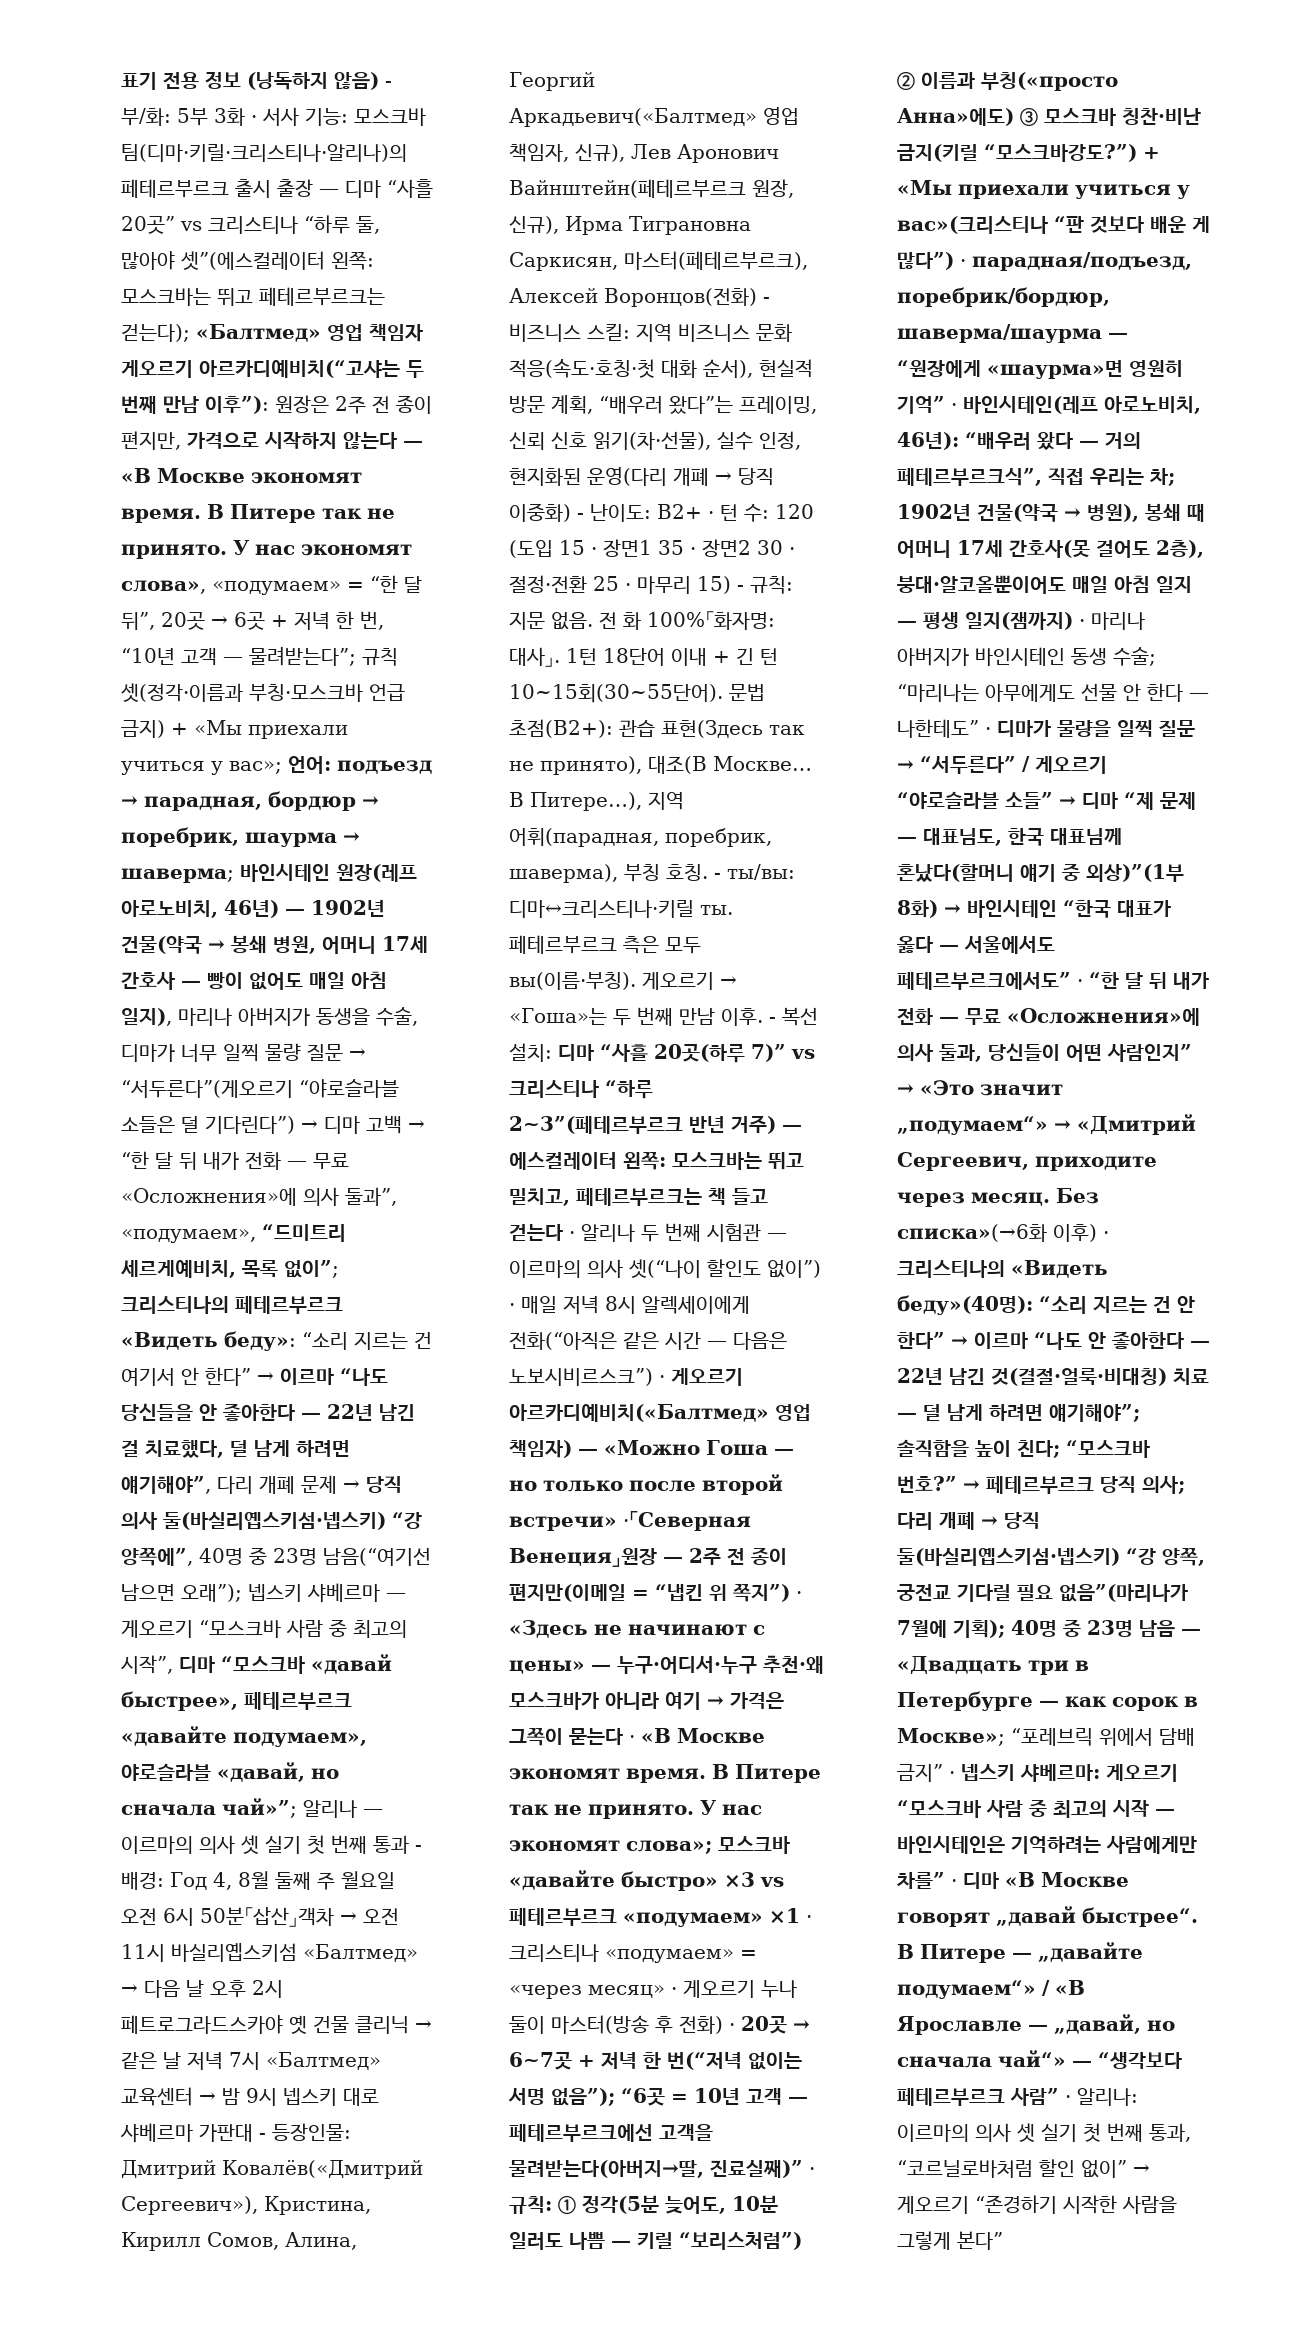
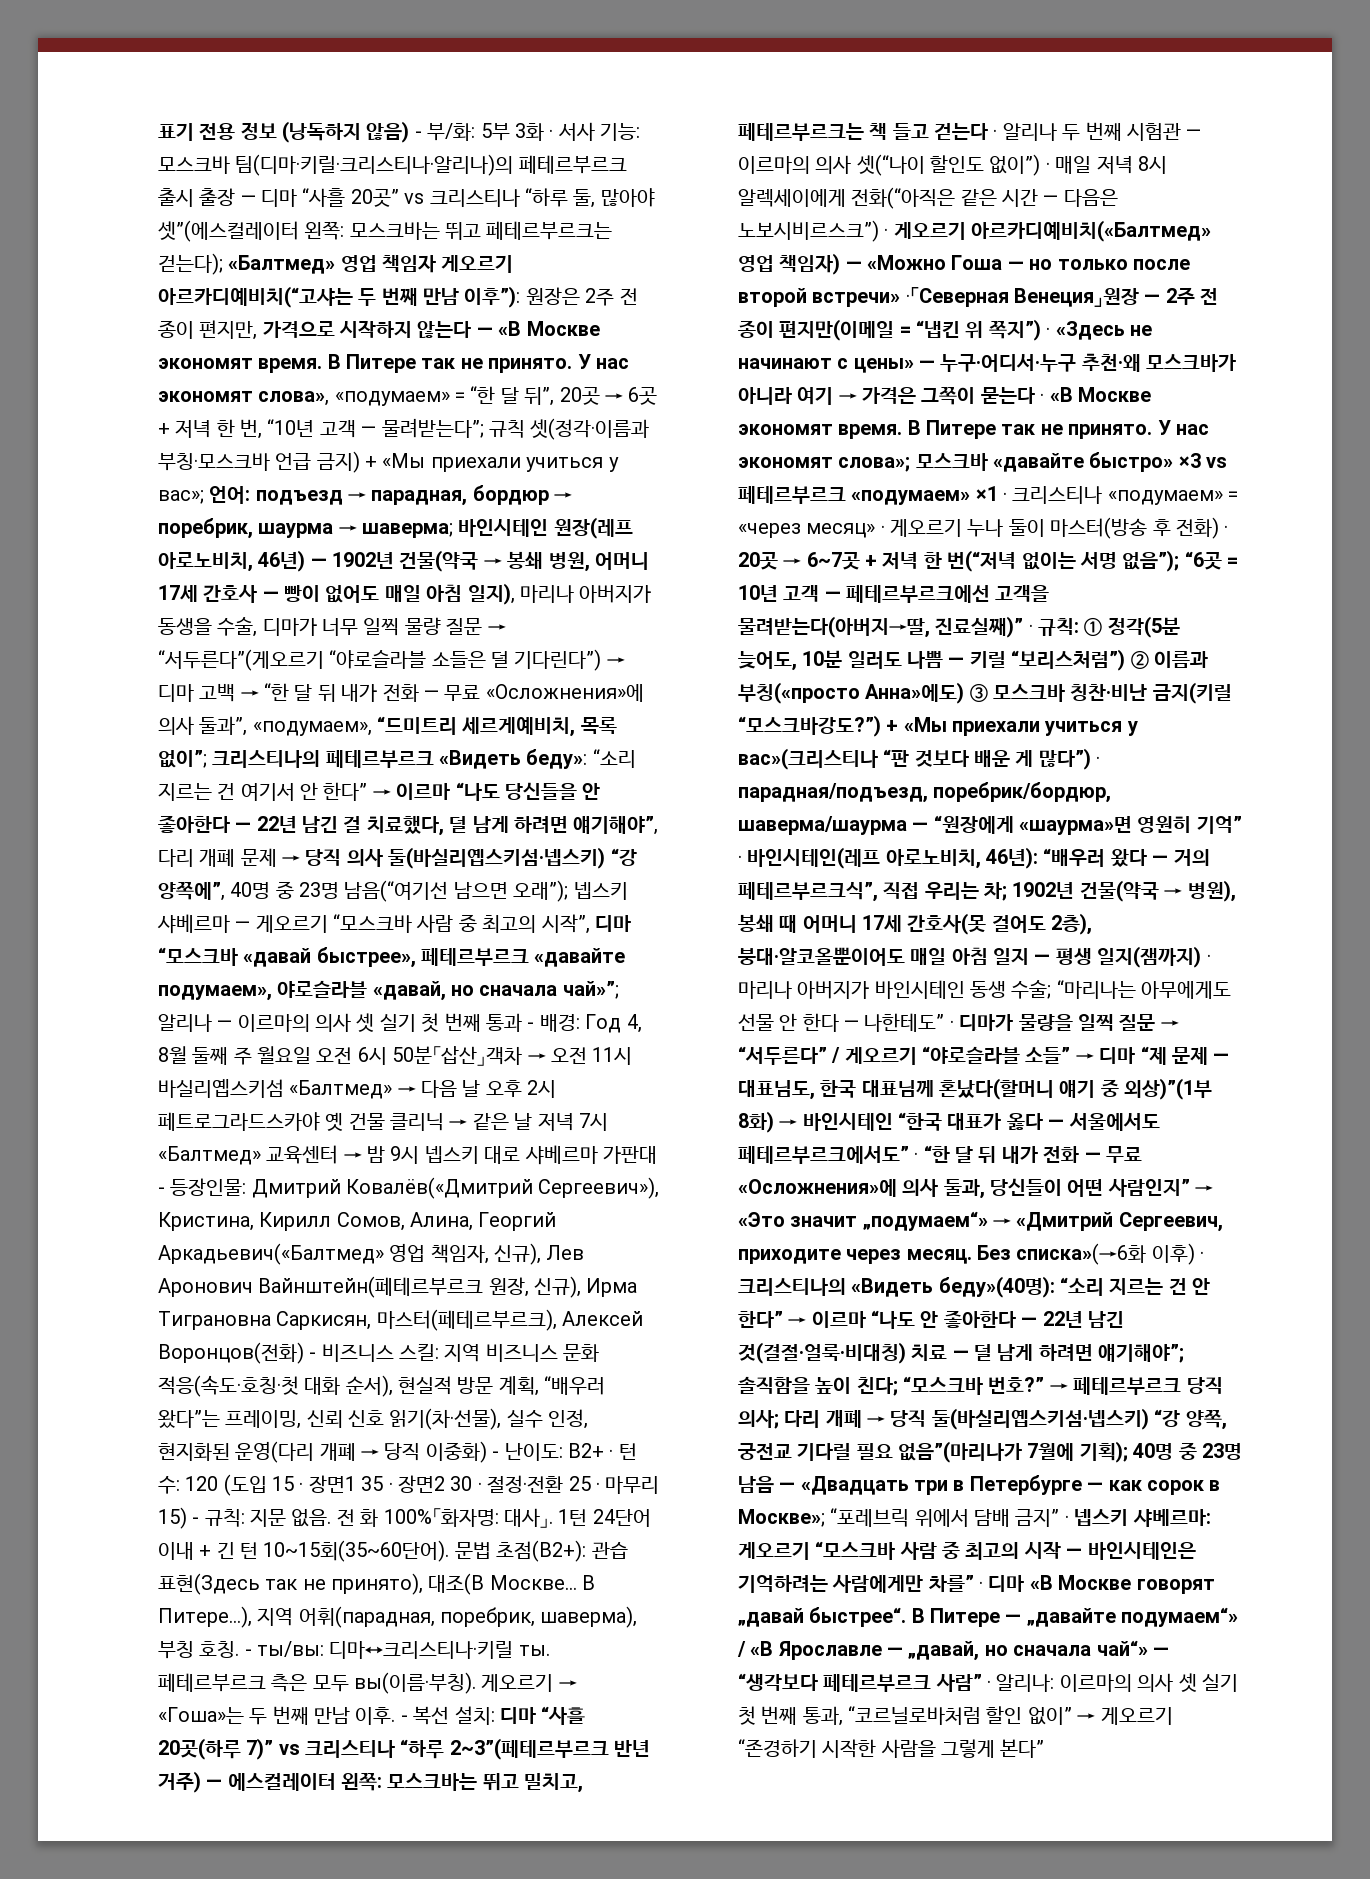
[603,648,666,666] 18단어 -> [592,1509,651,1527] 24단어
[509,684,724,703] 10~15회(30~55단어). -> [263,1540,450,1562] 10~15회(35~60단어).

